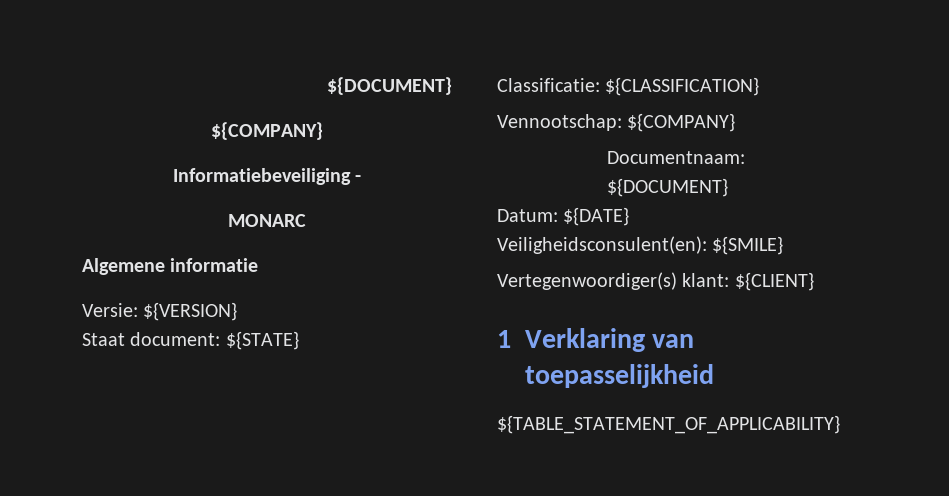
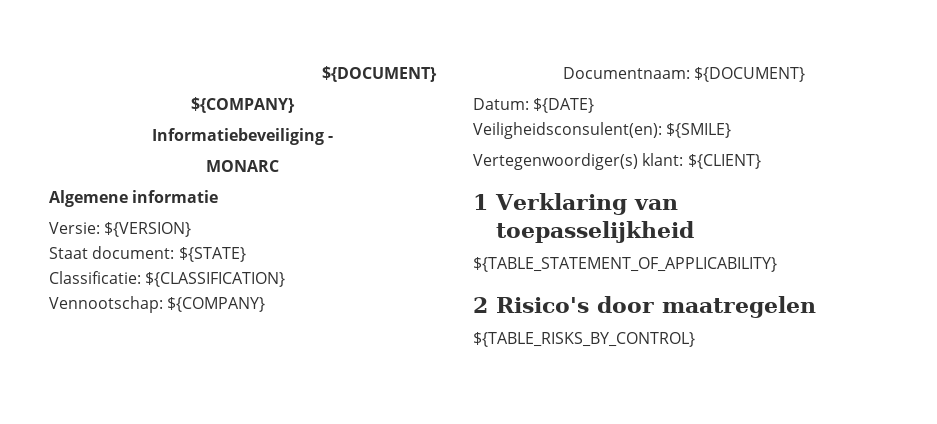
(840, 424) none -> [473,296,816,318] [473,332,695,347] // 2 Risico's door maatregelen // ${TABLE_RISKS_BY_CONTROL}

